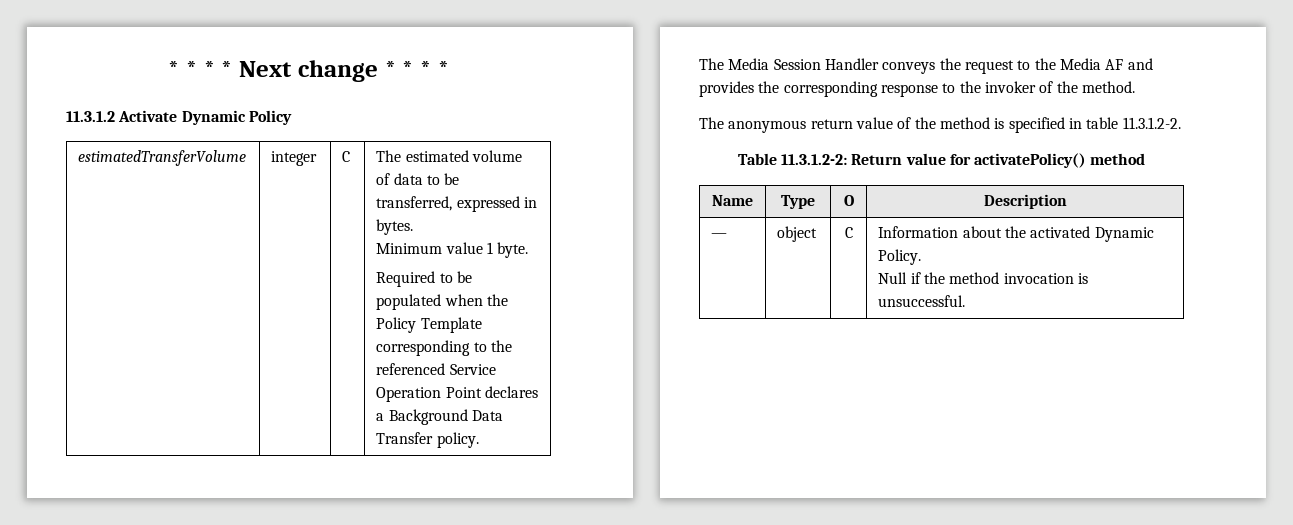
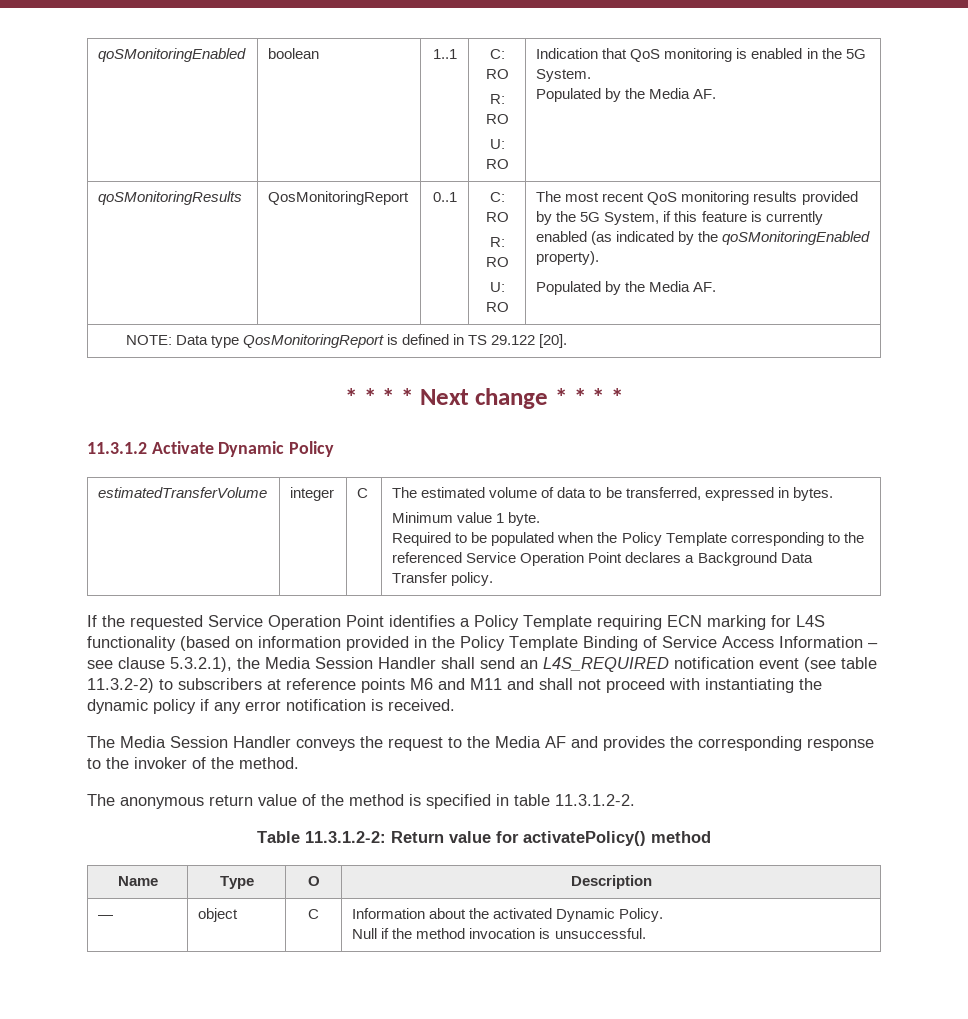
(168, 69) none -> [98,48,247,62] [268,48,320,59] [432,49,457,59] [489,49,505,59] [485,69,509,79] [489,94,505,104] [485,114,509,124] [489,139,505,149] [485,159,509,169] [536,48,866,62] [536,69,592,82] [536,88,717,102] [98,191,243,205] [268,191,410,205] [432,192,457,202] [489,192,505,202] [485,212,509,222] [489,237,505,247] [485,257,509,267] [489,282,505,292] [485,302,509,312] [536,191,858,205] [536,211,823,225] [536,231,871,245] [536,251,600,265] [536,281,717,295] [125,334,568,348] qoSMonitoringEnabled | boolean | 1..1 | C: RO // R: RO // U: RO | Indication that QoS monitoring is enabled in the 5G System. // Populated by the Media AF. // qoSMonitoringResults | QosMonitoringReport | 0..1 | C: RO // R: RO // U: RO | The most recent QoS monitoring results provided by the 5G System, if this feature is currently enabled (as indicated by the qoSMonitoringEnabled property). // Populated by the Media AF. // NOTE: Data type QosMonitoringReport is defined in TS 29.122 [20]. //
(479, 440) none -> [87,615,825,630] [87,636,878,651] [87,657,877,672] [87,678,822,693] [87,699,455,714] // If the requested Service Operation Point identifies a Policy Template requiring ECN marking for L4S functionality (based on information provided in the Policy Template Binding of Service Access Information – see clause 5.3.2.1), the Media Session Handler shall send an L4S_REQUIRED notification event (see table 11.3.2-2) to subscribers at reference points M6 and M11 and shall not proceed with instantiating the dynamic policy if any error notification is received.

